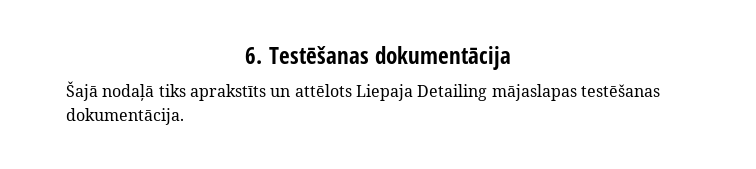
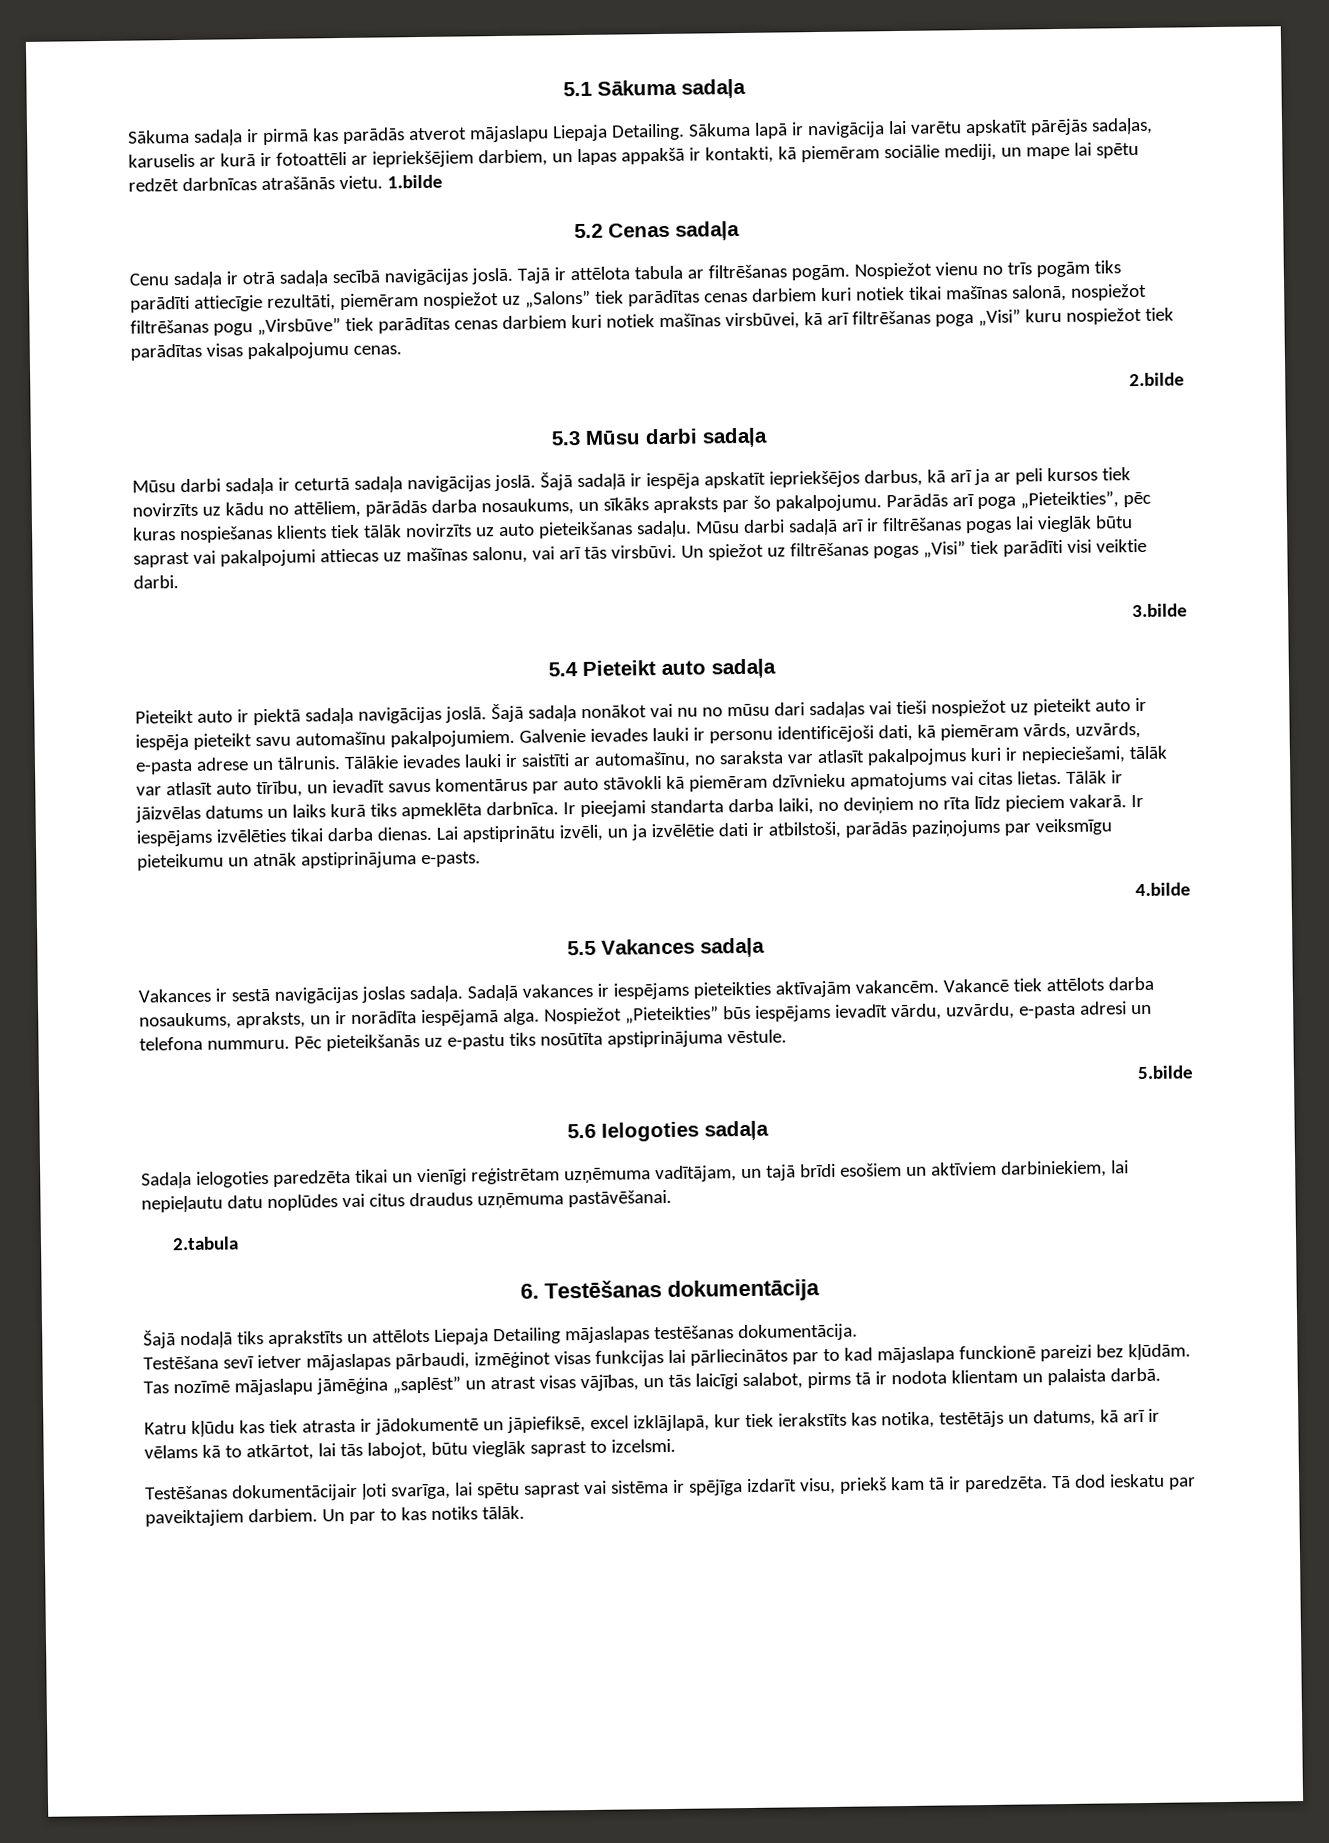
(245, 55) none -> [563,78,746,99] [128,117,1153,146] [128,142,1139,168] [128,174,443,192] [573,221,740,241] [129,260,1121,289] [130,283,1147,313] [130,307,1174,336] [130,341,402,361] [1129,372,1185,387] [550,427,768,448] [132,467,1131,495] [132,490,1151,518] [133,515,1133,544] [133,538,1147,568] [133,575,179,589] [1132,603,1188,618] [547,658,776,679] [135,697,1147,726] [135,722,1141,751] [135,745,1167,775] [136,770,1123,798] [135,794,1144,823] [136,818,1112,847] [137,851,481,871] [1135,882,1191,897] [566,937,765,958] [138,976,1154,1004] [139,1001,1152,1030] [139,1029,787,1052] [1137,1065,1194,1080] [566,1120,769,1142] [141,1160,1129,1189] [141,1189,672,1213] [172,1236,240,1251] 5.1 Sākuma sadaļa // Sākuma sadaļa ir pirmā kas parādās atverot mājaslapu Liepaja Detailing. Sākuma lapā ir navigācija lai varētu apskatīt pārējās sadaļas, karuselis ar kurā ir fotoattēli ar iepriekšējiem darbiem, un lapas appakšā ir kontakti, kā piemēram sociālie mediji, un mape lai spētu redzēt darbnīcas atrašānās vietu. 1.bilde // 5.2 Cenas sadaļa // Cenu sadaļa ir otrā sadaļa secībā navigācijas joslā. Tajā ir attēlota tabula ar filtrēšanas pogām. Nospiežot vienu no trīs pogām tiks parādīti attiecīgie rezultāti, piemēram nospiežot uz „Salons” tiek parādītas cenas darbiem kuri notiek tikai mašīnas salonā, nospiežot filtrēšanas pogu „Virsbūve” tiek parādītas cenas darbiem kuri notiek mašīnas virsbūvei, kā arī filtrēšanas poga „Visi” kuru nospiežot tiek parādītas visas pakalpojumu cenas. // 2.bilde // 5.3 Mūsu darbi sadaļa // Mūsu darbi sadaļa ir ceturtā sadaļa navigācijas joslā. Šajā sadaļā ir iespēja apskatīt iepriekšējos darbus, kā arī ja ar peli kursos tiek novirzīts uz kādu no attēliem, pārādās darba nosaukums, un sīkāks apraksts par šo pakalpojumu. Parādās arī poga „Pieteikties”, pēc kuras nospiešanas klients tiek tālāk novirzīts uz auto pieteikšanas sadaļu. Mūsu darbi sadaļā arī ir filtrēšanas pogas lai vieglāk būtu saprast vai pakalpojumi attiecas uz mašīnas salonu, vai arī tās virsbūvi. Un spiežot uz filtrēšanas pogas „Visi” tiek parādīti visi veiktie darbi. // 3.bilde // 5.4 Pieteikt auto sadaļa // Pieteikt auto ir piektā sadaļa navigācijas joslā. Šajā sadaļa nonākot vai nu no mūsu dari sadaļas vai tieši nospiežot uz pieteikt auto ir iespēja pieteikt savu automašīnu pakalpojumiem. Galvenie ievades lauki ir personu identificējoši dati, kā piemēram vārds, uzvārds, e-pasta adrese un tālrunis. Tālākie ievades lauki ir saistīti ar automašīnu, no saraksta var atlasīt pakalpojmus kuri ir nepieciešami, tālāk var atlasīt auto tīrību, un ievadīt savus komentārus par auto stāvokli kā piemēram dzīvnieku apmatojums vai citas lietas. Tālāk ir jāizvēlas datums un laiks kurā tiks apmeklēta darbnīca. Ir pieejami standarta darba laiki, no deviņiem no rīta līdz pieciem vakarā. Ir iespējams izvēlēties tikai darba dienas. Lai apstiprinātu izvēli, un ja izvēlētie dati ir atbilstoši, parādās paziņojums par veiksmīgu pieteikumu un atnāk apstiprinājuma e-pasts. // 4.bilde // 5.5 Vakances sadaļa // Vakances ir sestā navigācijas joslas sadaļa. Sadaļā vakances ir iespējams pieteikties aktīvajām vakancēm. Vakancē tiek attēlots darba nosaukums, apraksts, un ir norādīta iespējamā alga. Nospiežot „Pieteikties” būs iespējams ievadīt vārdu, uzvārdu, e-pasta adresi un telefona nummuru. Pēc pieteikšanās uz e-pastu tiks nosūtīta apstiprinājuma vēstule. // 5.bilde // 5.6 Ielogoties sadaļa // Sadaļa ielogoties paredzēta tikai un vienīgi reģistrētam uzņēmuma vadītājam, un tajā brīdi esošiem un aktīviem darbiniekiem, lai nepieļautu datu noplūdes vai citus draudus uzņēmuma pastāvēšanai. // 2.tabula //
(184, 116) none -> [143,1343,1191,1371] [143,1367,1161,1396] [144,1408,1160,1437] [144,1438,676,1461] [145,1473,1196,1502] [145,1505,525,1527] // Testēšana sevī ietver mājaslapas pārbaudi, izmēģinot visas funkcijas lai pārliecinātos par to kad mājaslapa funckionē pareizi bez kļūdām. Tas nozīmē mājaslapu jāmēģina „saplēst” un atrast visas vājības, un tās laicīgi salabot, pirms tā ir nodota klientam un palaista darbā. // Katru kļūdu kas tiek atrasta ir jādokumentē un jāpiefiksē, excel izklājlapā, kur tiek ierakstīts kas notika, testētājs un datums, kā arī ir vēlams kā to atkārtot, lai tās labojot, būtu vieglāk saprast to izcelsmi. // Testēšanas dokumentācijair ļoti svarīga, lai spētu saprast vai sistēma ir spējīga izdarīt visu, priekš kam tā ir paredzēta. Tā dod ieskatu par paveiktajiem darbiem. Un par to kas notiks tālāk.

